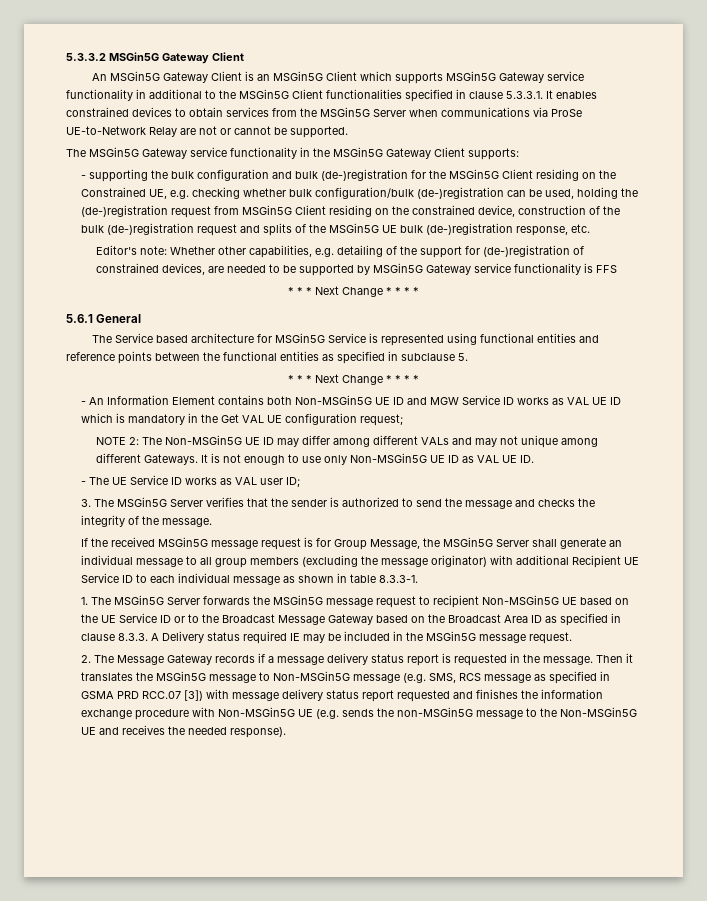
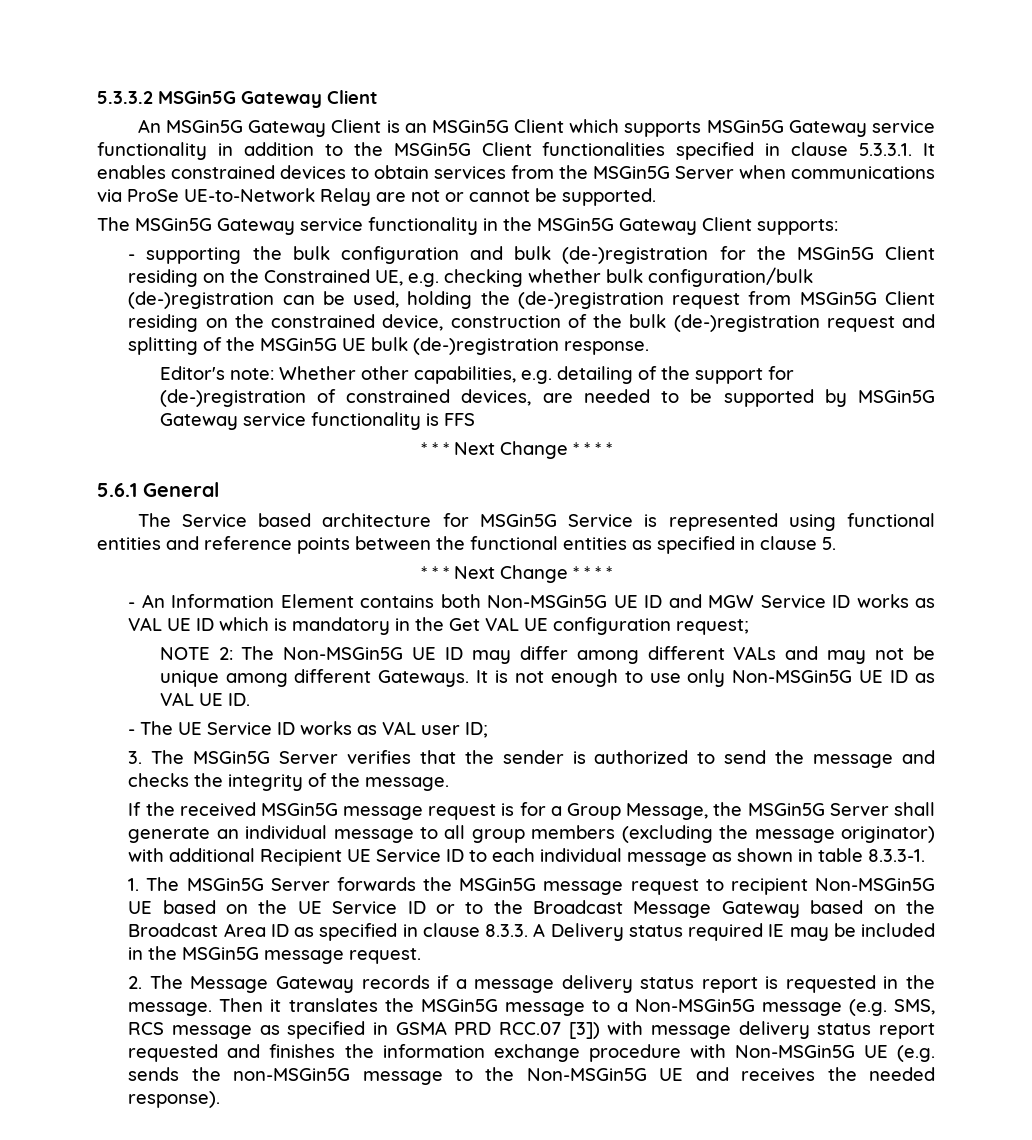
[149,89,202,99] additional -> [243,142,314,156] addition
[262,223,292,236] splits -> [128,337,199,355] splitting
[515,224,590,236] response, etc. -> [564,341,650,355] response.
[401,353,455,361] subclause -> [760,536,817,550] clause
(518, 440) none -> [912,646,935,660] be
(331, 542) none -> [550,806,562,816] a
(270, 676) none -> [616,1002,628,1012] a

